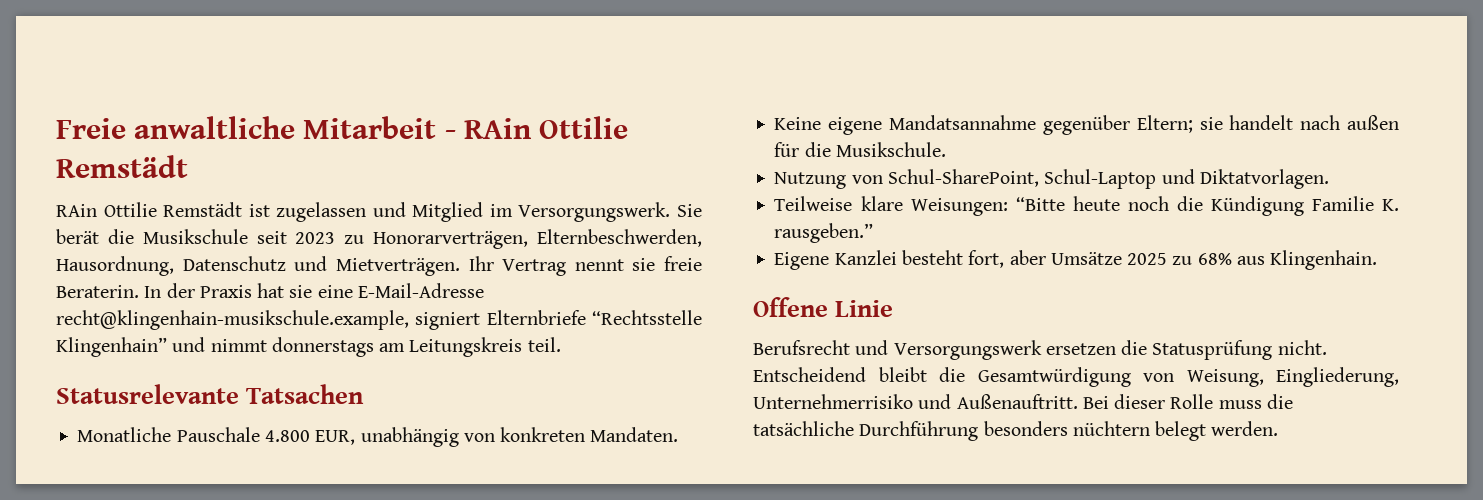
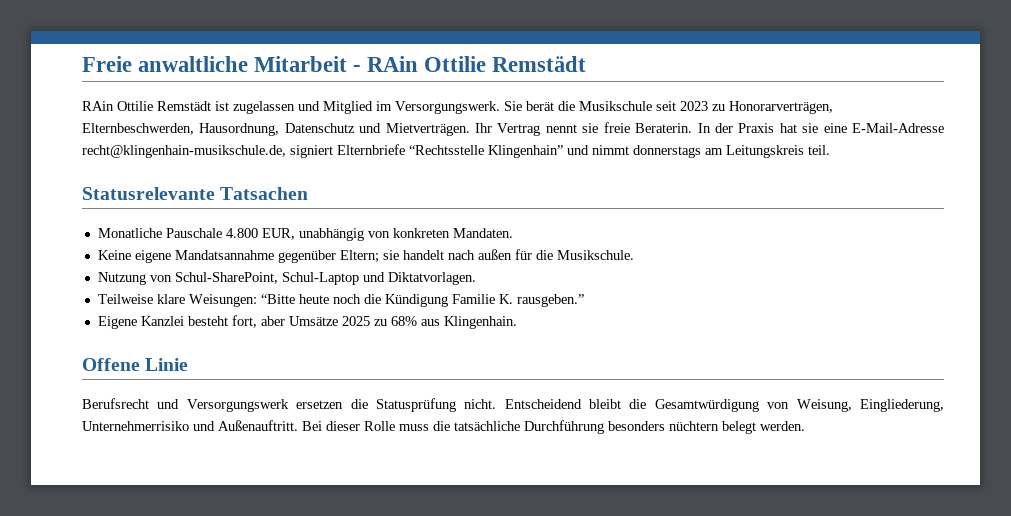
[56,310,409,330] recht@klingenhain-musikschule.example, -> [82,145,286,158] recht@klingenhain-musikschule.de,

